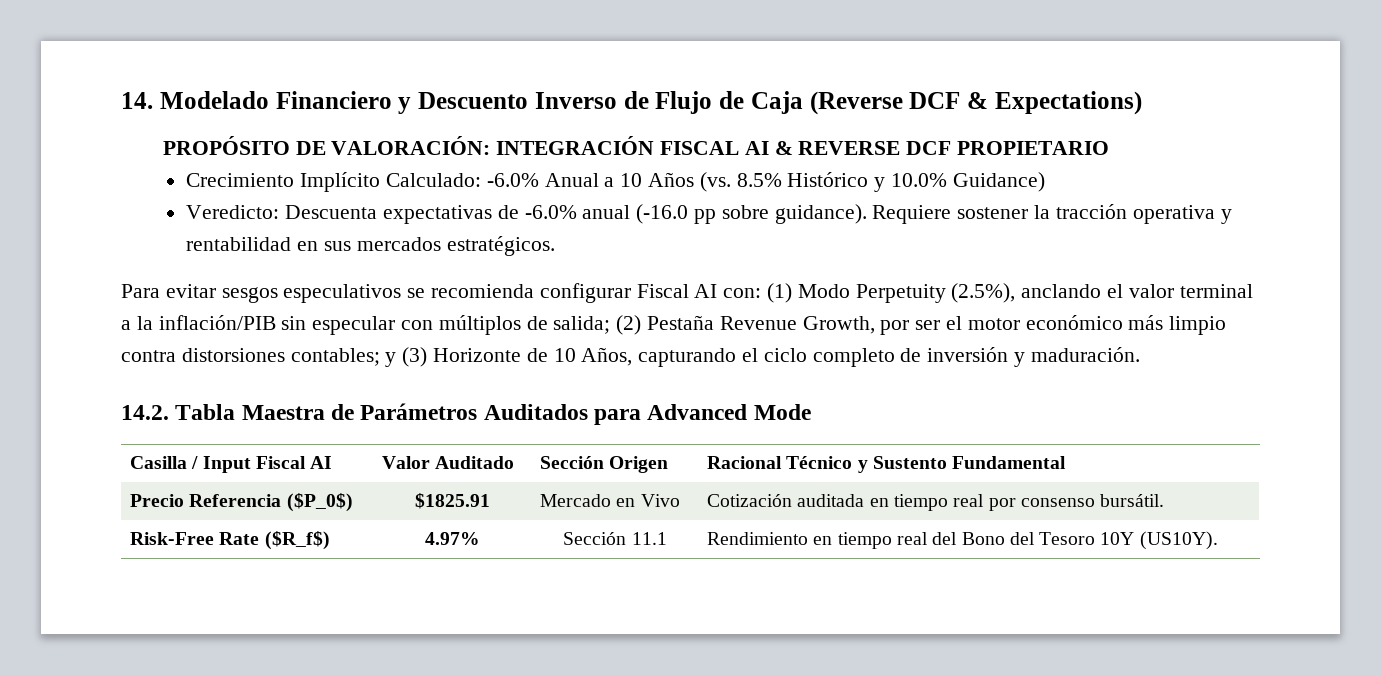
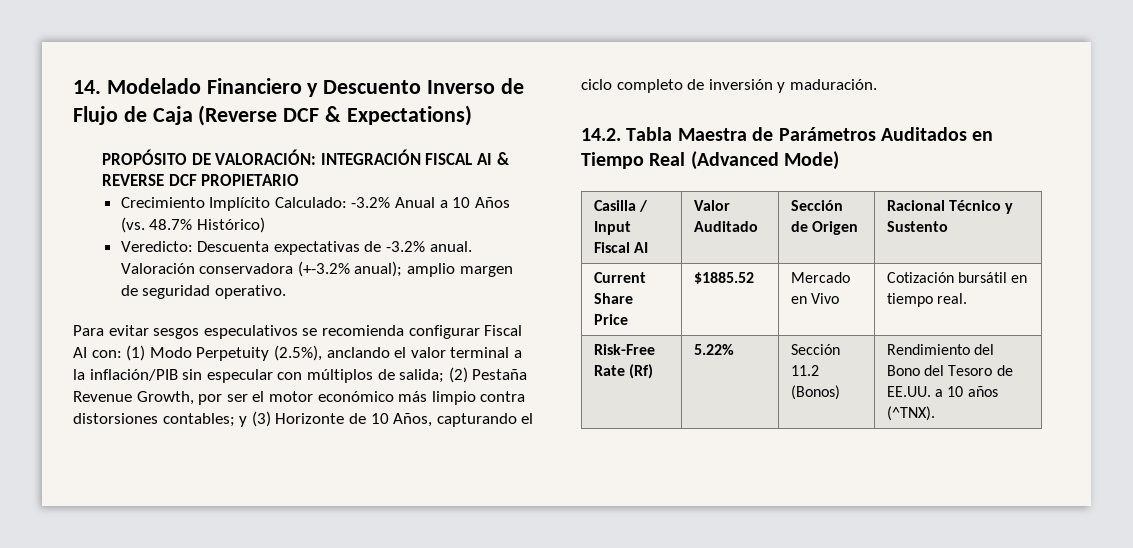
[486,173,539,187] -6.0% -> [351,197,391,208] -3.2%
[736,172,1045,192] 8.5% Histórico y 10.0% Guidance) -> [149,217,265,233] 48.7% Histórico)
[524,204,1232,224] [186,236,555,256] -6.0% anual (-16.0 pp sobre guidance). Requiere sostener la tracción operativa y rentabilidad en sus mercados estratégicos. -> [386,241,472,252] [120,261,513,277] [120,285,286,299] -3.2% anual. Valoración conservadora (+-3.2% anual); amplio margen de seguridad operativo.
[594,404,811,425] para Advanced Mode -> [972,131,994,141] [581,151,840,170] en Tiempo Real (Advanced Mode)
(605, 462) none -> [790,221,808,232] de
[952,456,1067,469] [130,493,353,512] [415,493,490,509] Fundamental // Precio Referencia ($P_0$) | $1825.91 -> [593,272,646,283] [593,293,633,304] [593,314,628,325] [693,272,754,284] // Current Share Price | $1885.52
[797,494,1165,511] auditada en tiempo real por consenso bursátil. -> [958,272,1028,283] [886,293,968,307] bursátil en tiempo real.
[264,531,330,550] [425,532,480,545] [563,532,667,545] ($R_f$) | 4.97% | Sección 11.1 -> [629,364,654,379] [693,344,734,355] [790,344,840,355] [790,365,819,376] [790,385,840,400] (Rf) | 5.22% | Sección 11.2 (Bonos)
[813,532,928,549] en tiempo real -> (970, 349) none
[1100,531,1218,550] 10Y (US10Y). -> [996,365,1013,376] [886,386,998,397] [886,406,935,421] de EE.UU. a 10 años (^TNX).

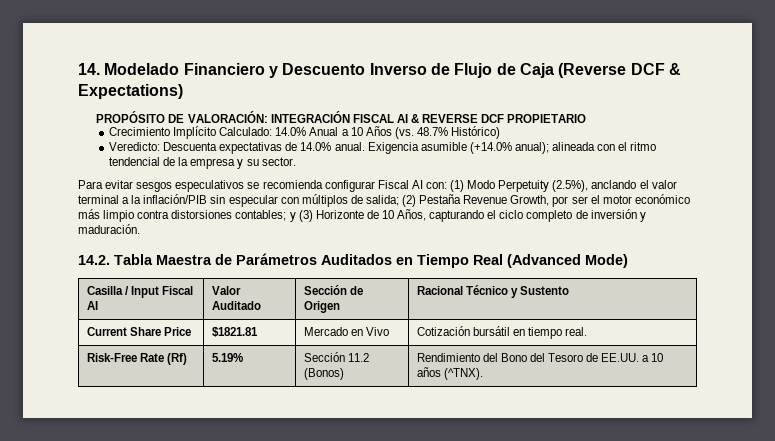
[351,197,391,208] -3.2% -> [275,127,307,136] 14.0%
[386,241,472,252] [120,261,513,277] [120,285,286,299] -3.2% anual. Valoración conservadora (+-3.2% anual); amplio margen de seguridad operativo. -> [300,142,657,154] [109,157,296,169] 14.0% anual. Exigencia asumible (+14.0% anual); alineada con el ritmo tendencial de la empresa y su sector.
[693,272,754,284] $1885.52 -> [211,327,258,337] $1821.81
[693,344,734,355] 5.22% -> [211,353,243,362] 5.19%

